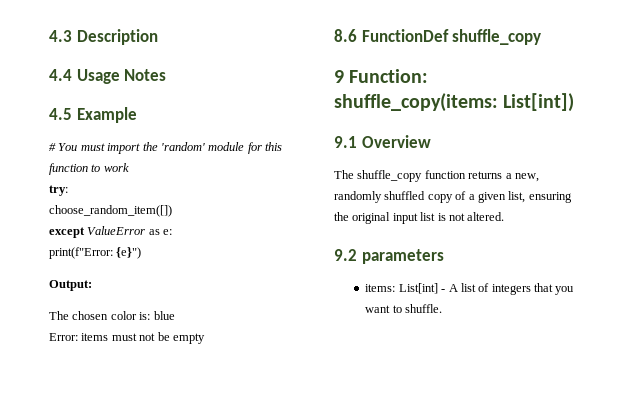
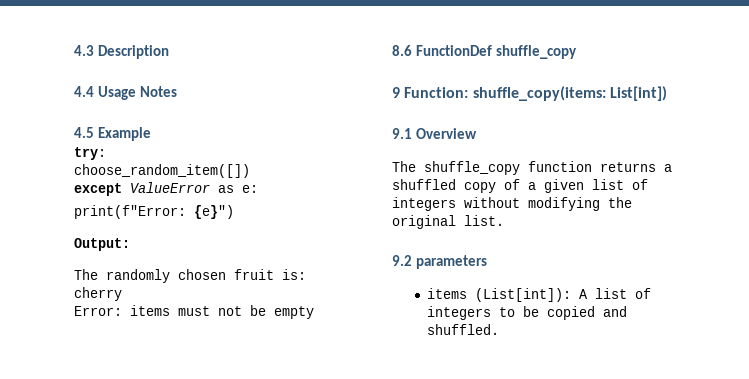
[49,142,282,154] [49,163,129,175] // # You must import the 'random' module for this function to work -> (152, 134) none
[72,311,175,320] chosen color is: blue -> [106,269,306,283] [74,287,122,301] randomly chosen fruit is: cherry
[514,173,539,182] [334,191,382,203] new, randomly -> (672, 168) none
[508,191,572,203] [334,212,505,224] list, ensuring the original input list is not altered. -> [592,179,648,190] [392,197,632,211] [392,215,504,229] list of integers without modifying the original list.
[365,283,446,294] items: List[int] - -> [427,288,572,302] items (List[int]):
[534,283,575,295] [365,304,443,313] that you want to shuffle. -> [499,306,628,320] [427,324,500,335] to be copied and shuffled.

